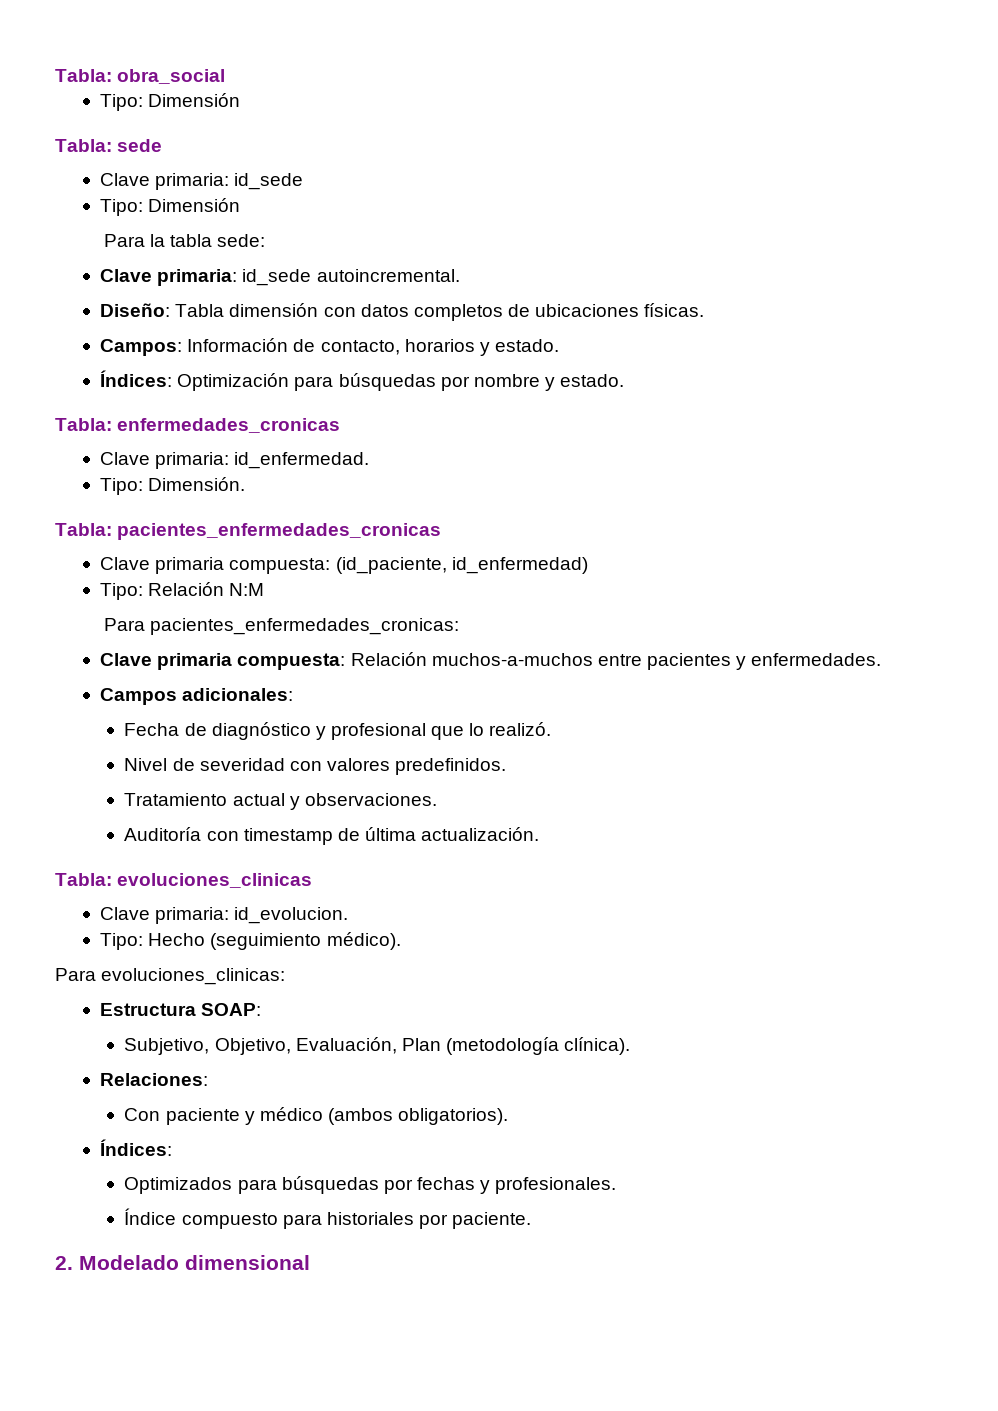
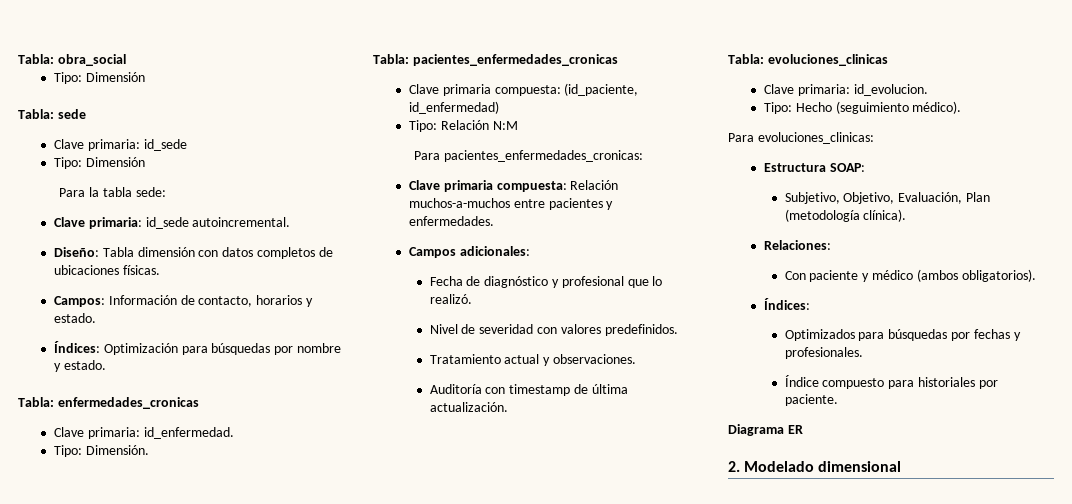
(532, 1220) none -> [728,424,803,436] // Diagrama ER

